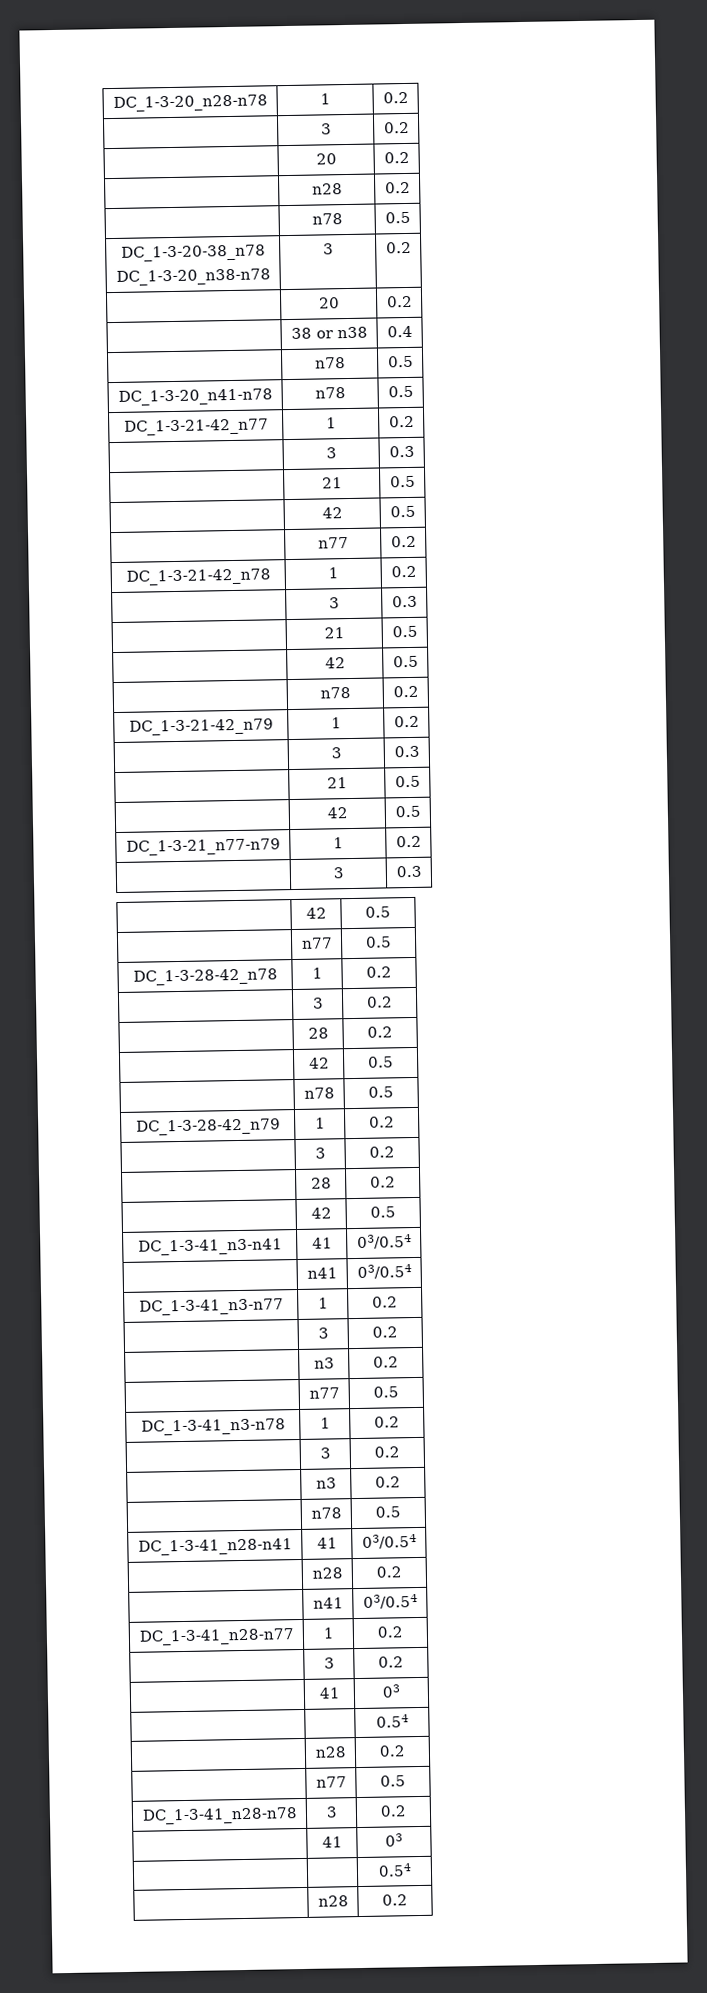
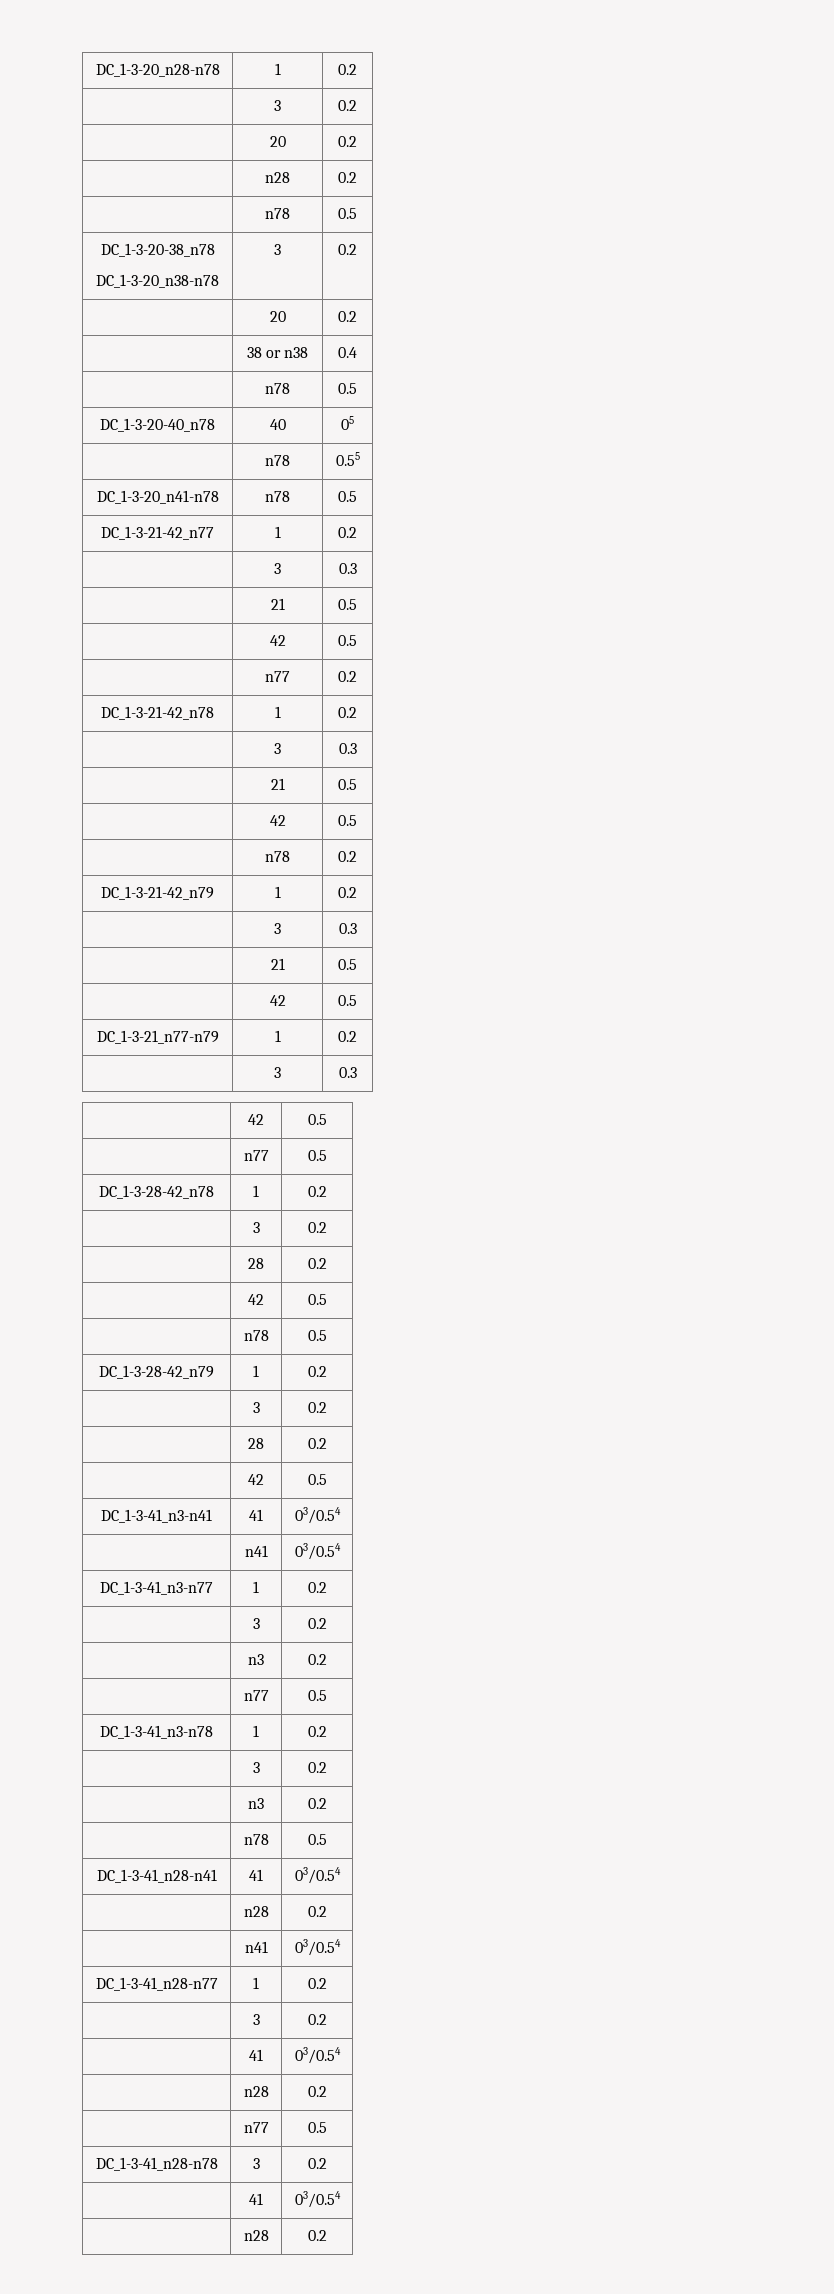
(414, 361) none -> [100,418,215,432] [269,419,286,430] [341,416,354,430] [265,455,290,466] [335,452,360,466] // DC_1-3-20-40_n78 | 40 | 05 // | n78 | 0.55
[382,1684,400,1698] [375,1714,409,1728] 03 // | | 0.54 -> [294,2047,341,2064] 03/0.54
[385,1833,403,1847] [377,1863,412,1877] 03 // | | 0.54 -> [294,2191,341,2208] 03/0.54

